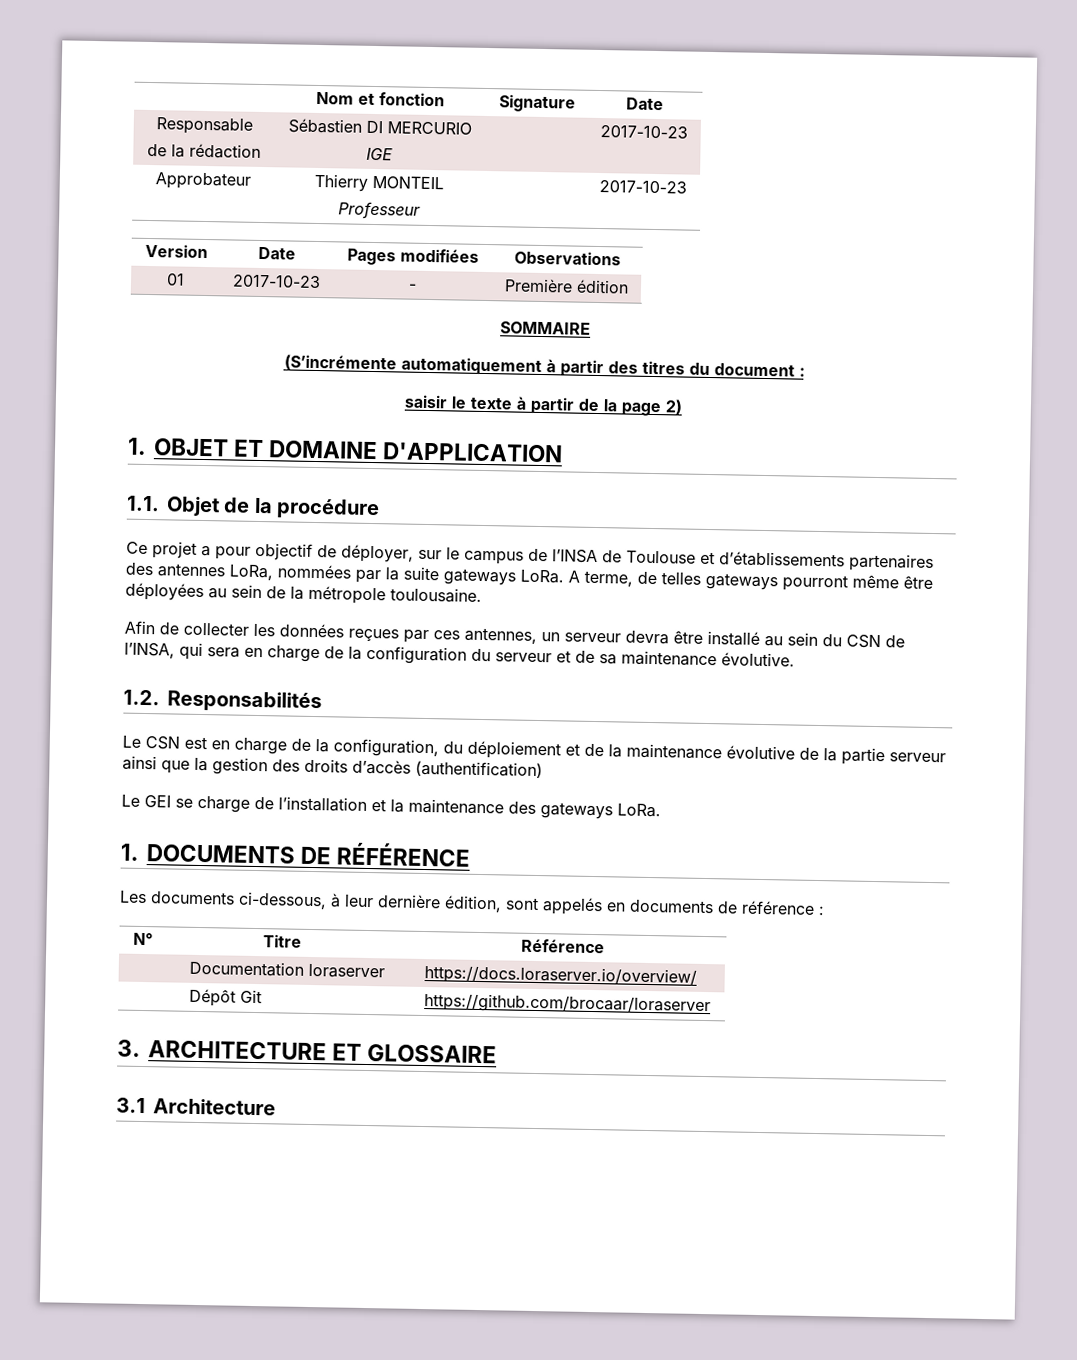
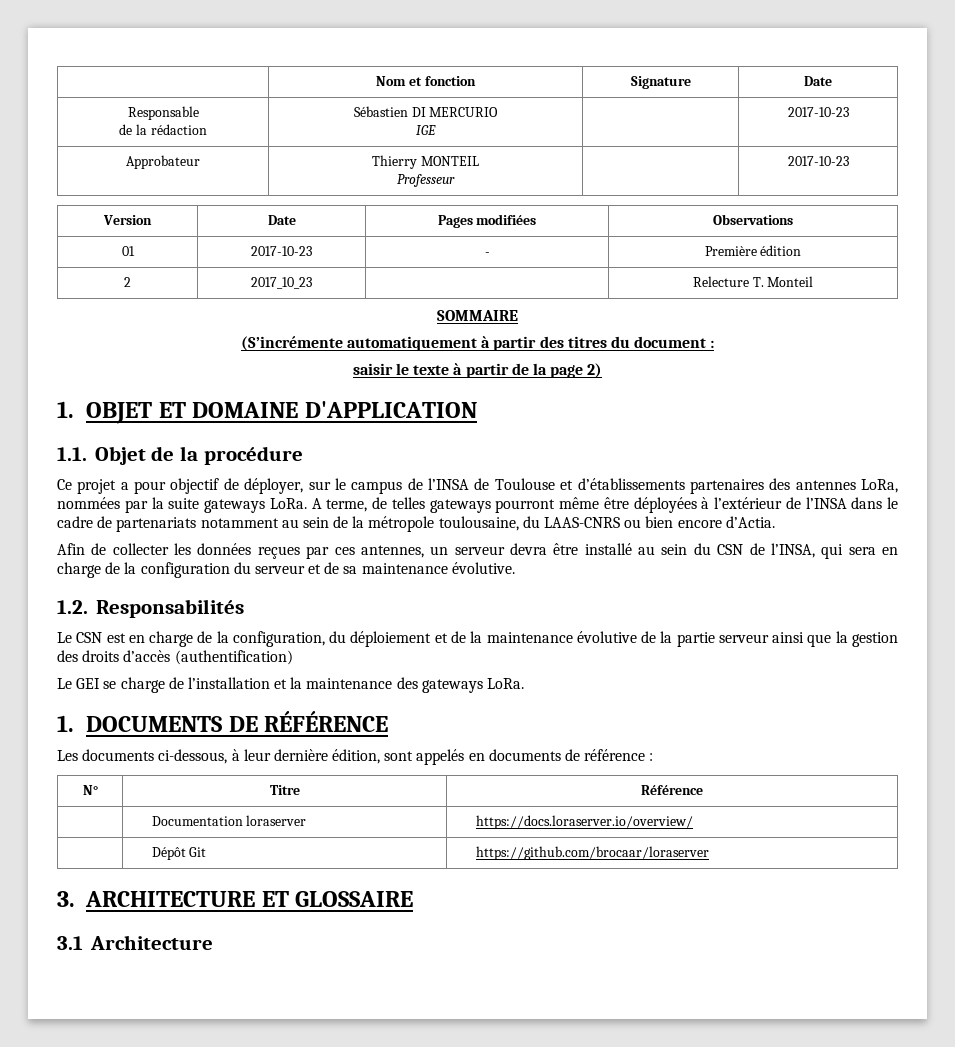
(629, 286) none -> [124,277,131,287] [250,277,312,289] [692,276,814,287] // 2 | 2017_10_23 | | Relecture T. Monteil
(204, 592) none -> [701,497,898,509] [57,516,279,532] à l’extérieur de l’INSA dans le cadre de partenariats notamment
[390,587,482,603] toulousaine. -> [438,516,775,531] toulousaine, du LAAS-CNRS ou bien encore d’Actia.

